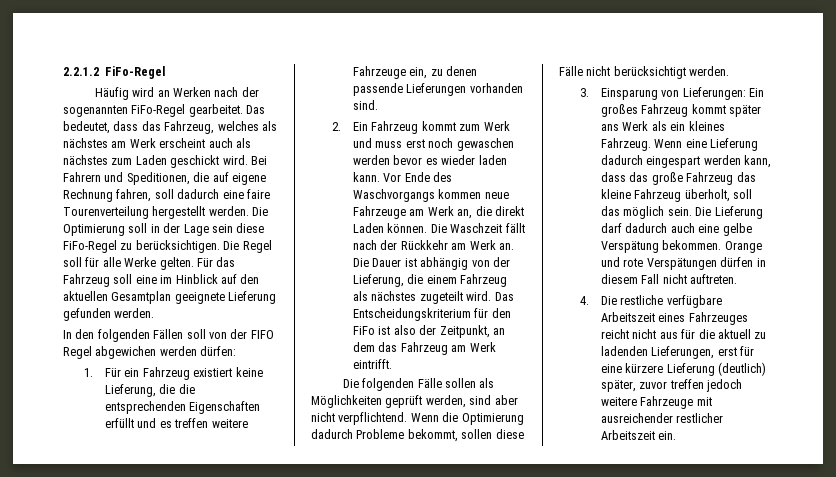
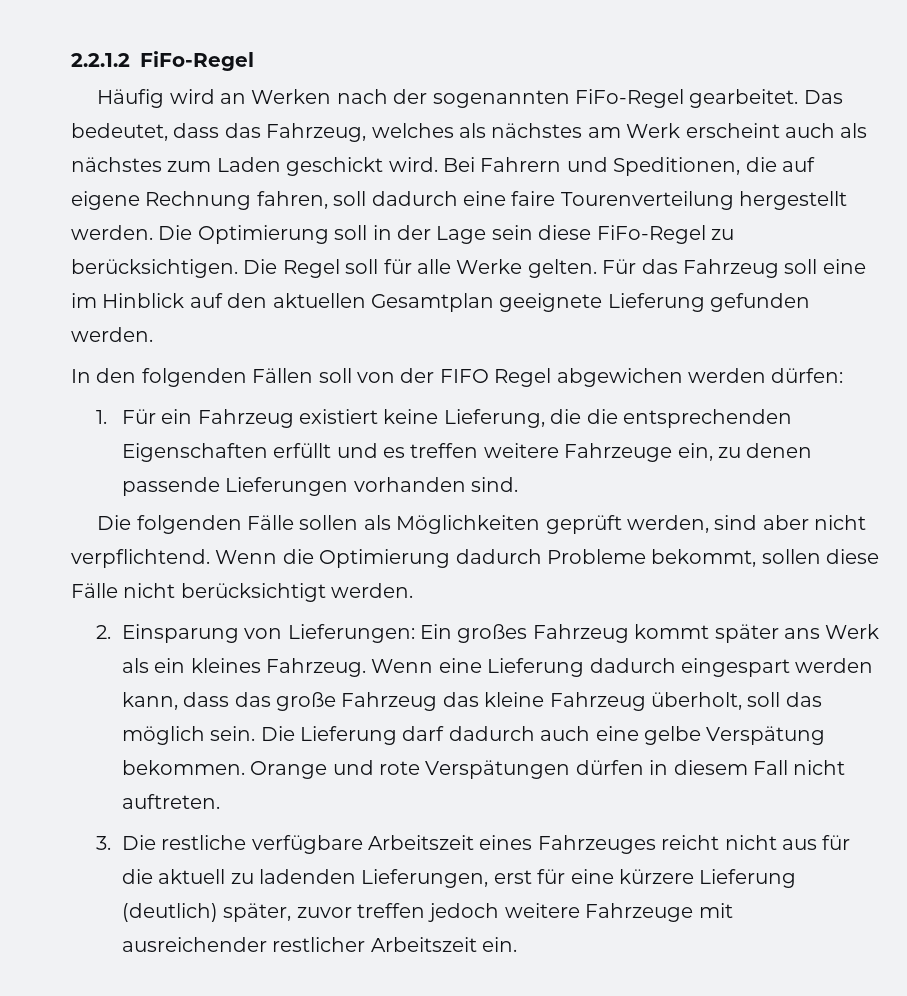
[332,121,510,134] [353,138,514,151] [353,155,507,165] [353,172,453,182] [353,189,509,202] [353,206,524,219] [353,223,525,233] [353,240,514,250] [353,257,510,270] [353,274,508,287] [353,291,514,304] [353,308,511,321] [353,325,505,338] [353,342,496,355] [353,359,393,369] // 2. Ein Fahrzeug kommt zum Werk und muss erst noch gewaschen werden bevor es wieder laden kann. Vor Ende des Waschvorgangs kommen neue Fahrzeuge am Werk an, die direkt Laden können. Die Waschzeit fällt nach der Rückkehr am Werk an. Die Dauer ist abhängig von der Lieferung, die einem Fahrzeug als nächstes zugeteilt wird. Das Entscheidungskriterium für den FiFo ist also der Zeitpunkt, an dem das Fahrzeug am Werk eintrifft. -> (518, 484) none
[580,88,590,97] 3. -> [96,625,112,639] 2.
[580,296,590,305] 4. -> [96,836,112,850] 3.

